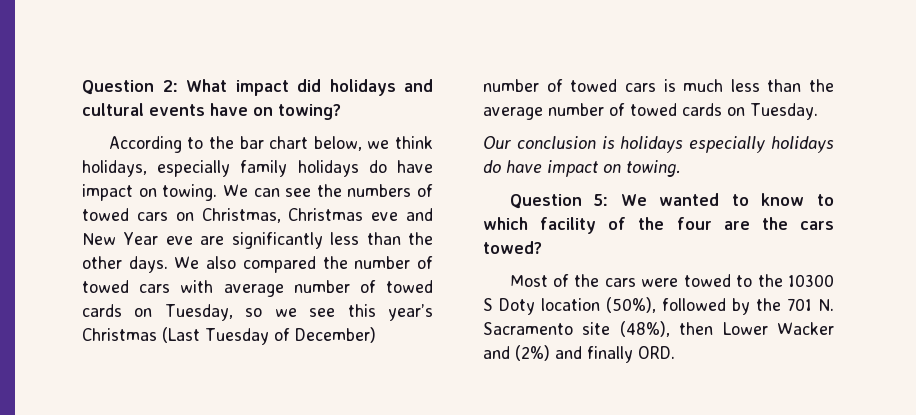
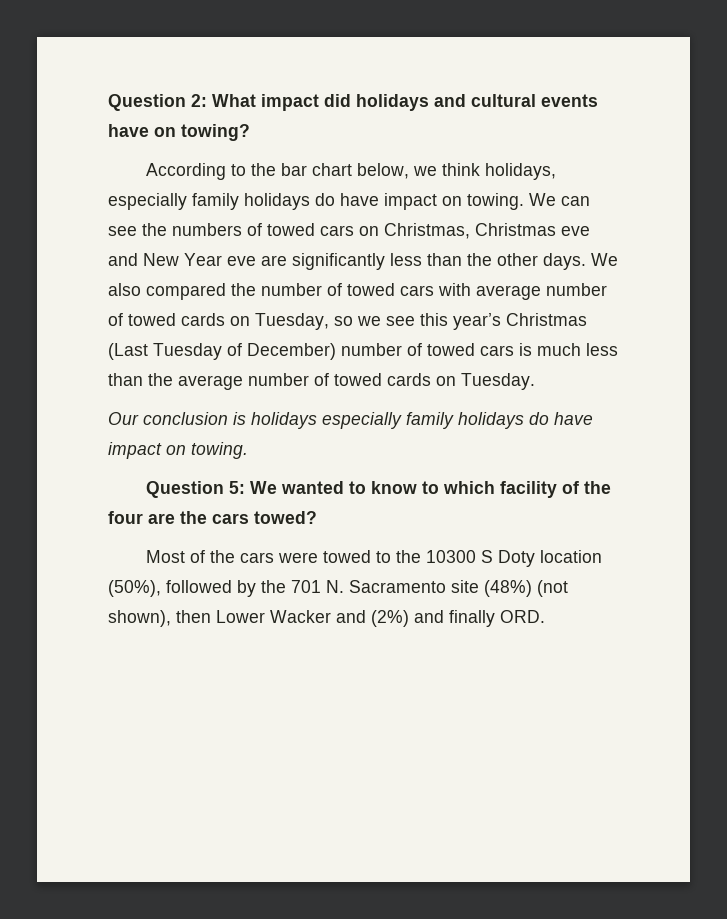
(766, 144) none -> [406,412,454,429] family
[619,321,670,337] (48%), -> [484,580,568,597] [108,610,171,627] (48%) (not shown),

